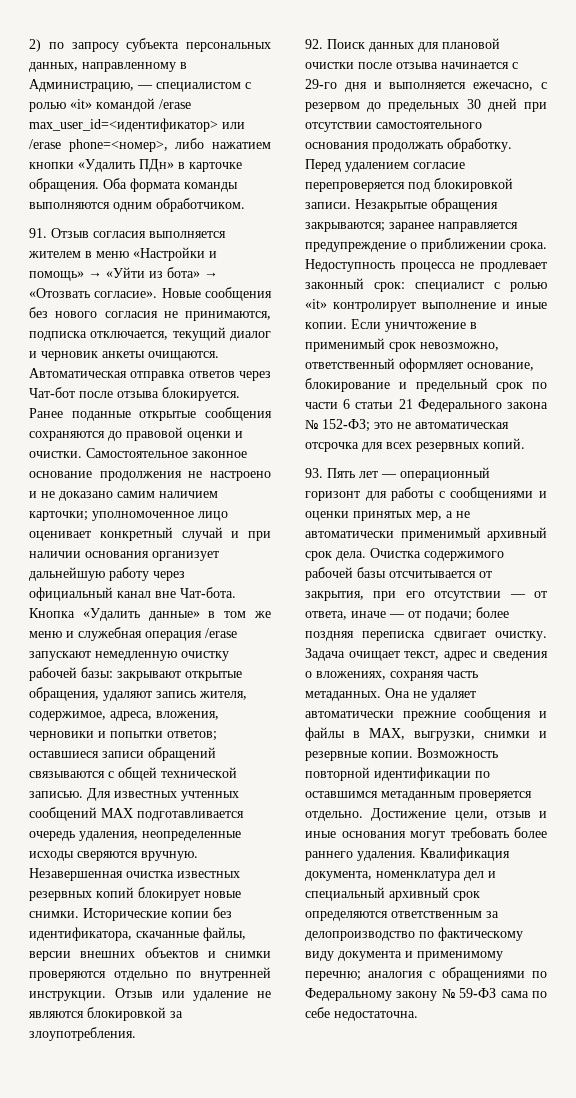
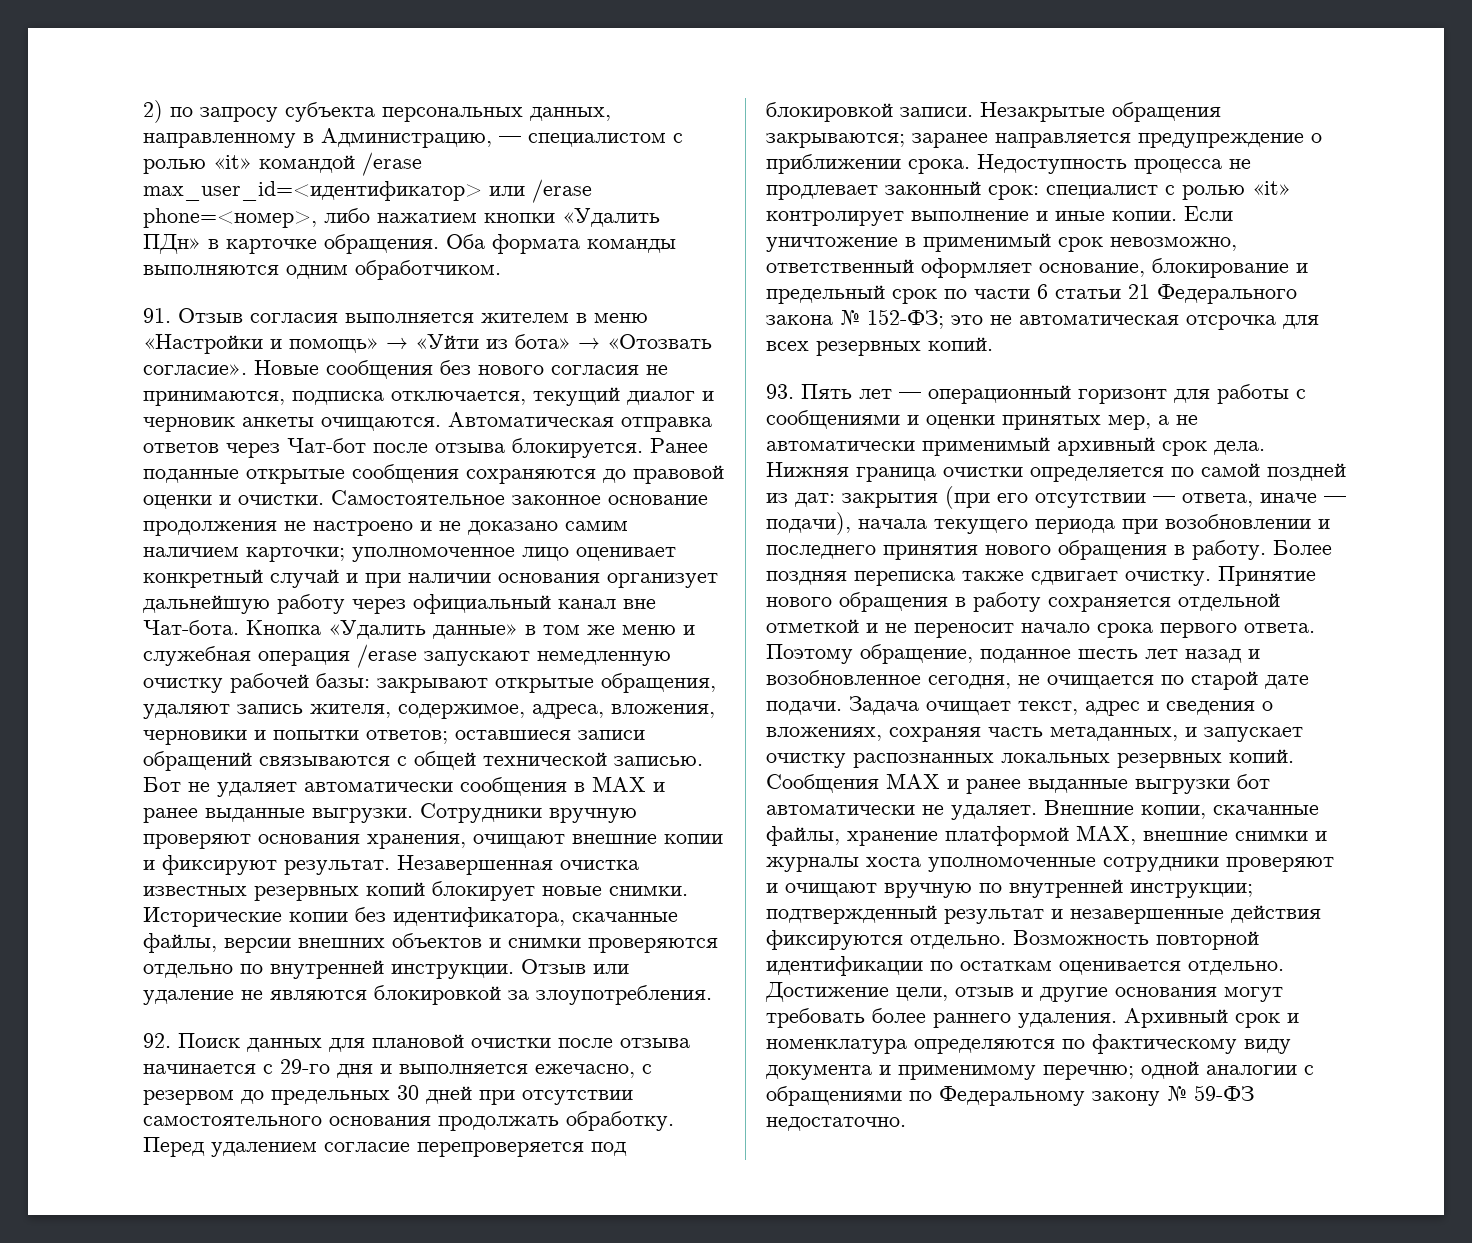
[87,788,239,801] [29,807,244,821] [29,831,241,841] [29,851,198,861] Для известных учтенных сообщений MAX подготавливается очередь удаления, неопределенные исходы сверяются вручную. -> [143,776,665,797] [143,803,637,823] [143,834,723,849] [143,855,390,875] Бот не удаляет автоматически сообщения в MAX и ранее выданные выгрузки. Сотрудники вручную проверяют основания хранения, очищают внешние копии и фиксируют результат.
[370,548,504,561] [305,567,492,581] [305,591,397,601] Очистка содержимого рабочей базы отсчитывается от закрытия, при -> [766,462,1346,482] [766,486,990,509] Нижняя граница очистки определяется по самой поздней из дат: закрытия (при
[534,591,547,598] от -> (1175, 499) none
[408,607,509,621] от подачи; более -> [766,512,1330,535] [766,540,1332,560] подачи), начала текущего периода при возобновлении и последнего принятия нового обращения в работу. Более
(426, 636) none -> [962,571,1024,581] также
(547, 636) none -> [1218,566,1316,586] [766,592,1280,612] [766,619,1315,638] [766,644,1260,664] [766,670,1309,690] [766,701,842,715] Принятие нового обращения в работу сохраняется отдельной отметкой и не переносит начало срока первого ответа. Поэтому обращение, поданное шесть лет назад и возобновленное сегодня, не очищается по старой дате подачи.
[305,688,476,701] [305,707,547,721] [305,727,547,741] [305,751,413,761] метаданных. Она не удаляет автоматически прежние сообщения и файлы в MAX, выгрузки, снимки и резервные копии. -> [1050,727,1303,742] [766,749,1294,768] [766,773,1270,794] [766,800,1319,820] [766,825,1327,846] [766,857,1334,872] [766,879,1253,898] [766,905,1321,924] [766,930,1006,950] метаданных, и запускает очистку распознанных локальных резервных копий. Сообщения MAX и ранее выданные выгрузки бот автоматически не удаляет. Внешние копии, скачанные файлы, хранение платформой MAX, внешние снимки и журналы хоста уполномоченные сотрудники проверяют и очищают вручную по внутренней инструкции; подтвержденный результат и незавершенные действия фиксируются отдельно.
[305,791,532,801] оставшимся метаданным проверяется -> [960,961,1181,975] остаткам оценивается
[305,831,336,838] иные -> [1040,987,1108,1002] другие
[420,847,510,861] [305,871,496,881] [305,887,480,901] [305,911,499,921] [305,931,415,941] Квалификация документа, номенклатура дел и специальный архивный срок определяются ответственным за делопроизводство -> [1124,1008,1299,1028] [766,1039,1055,1054] Архивный срок и номенклатура определяются
[368,971,423,978] аналогия -> [1141,1061,1297,1079] одной аналогии
[500,991,547,998] [305,1007,418,1021] сама по себе недостаточна. -> [766,1117,906,1131] недостаточно.

